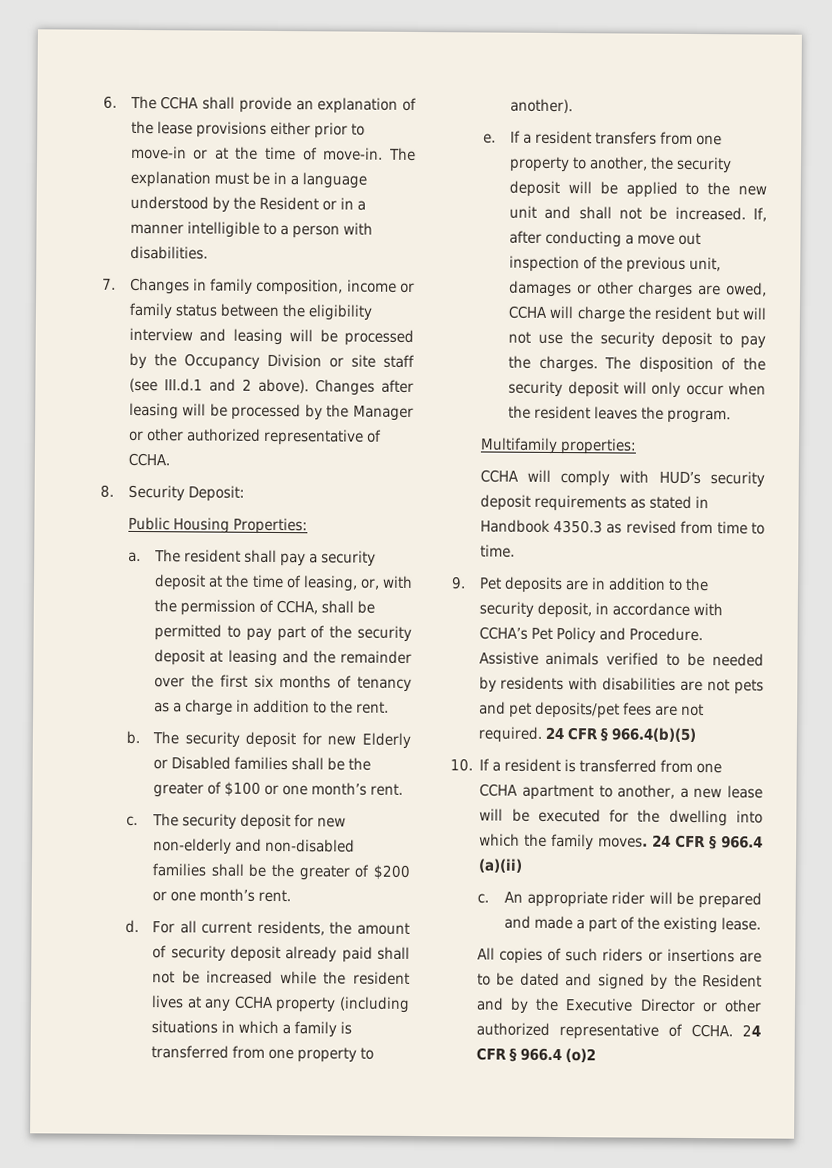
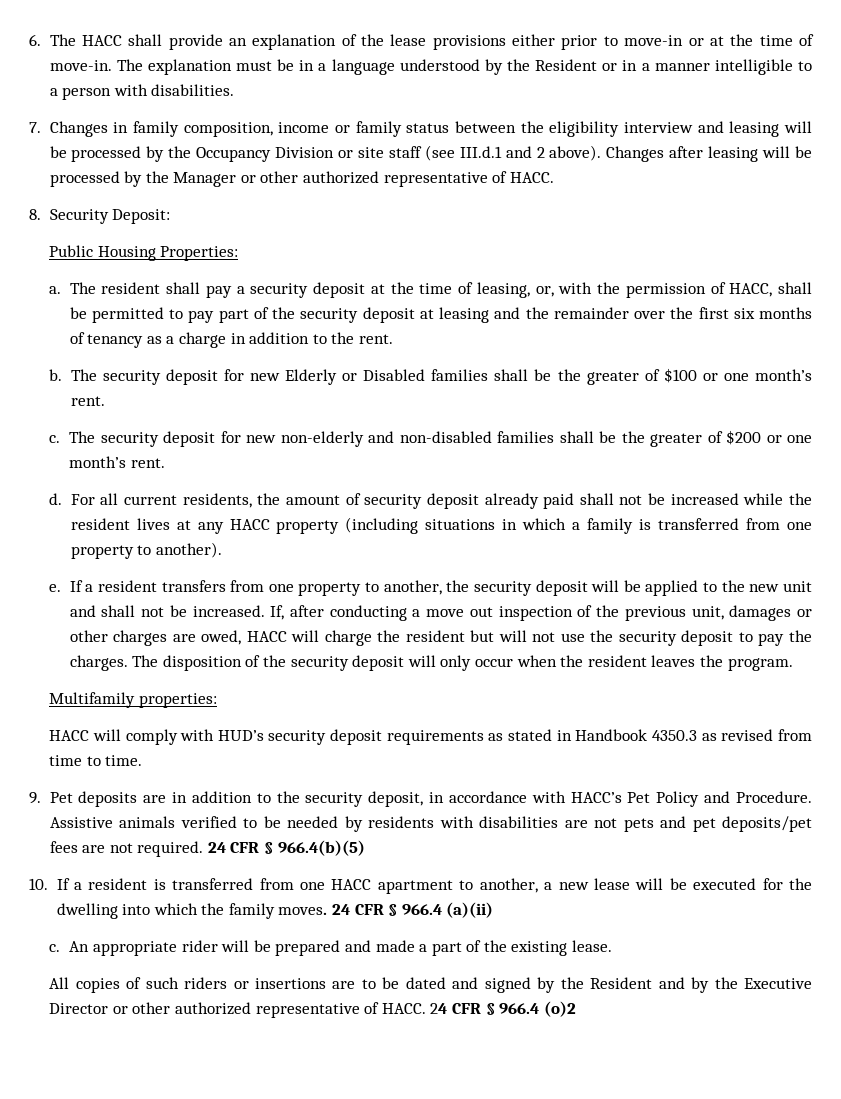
[160,96,200,110] CCHA -> [81,35,122,46] HACC
[127,452,170,467] CCHA. -> [509,172,554,183] HACC.
[276,600,319,615] CCHA, -> [729,283,773,297] HACC,
[233,995,274,1009] CCHA -> [229,519,270,530] HACC
[508,305,548,319] CCHA -> [246,631,287,642] HACC
[479,469,519,483] CCHA -> [49,730,90,741] HACC
[478,626,528,640] CCHA’s -> [570,792,622,803] HACC’s
[479,783,519,797] CCHA -> [331,879,372,890] HACC
[690,1023,733,1038] CCHA. -> [381,1003,426,1014] HACC.

